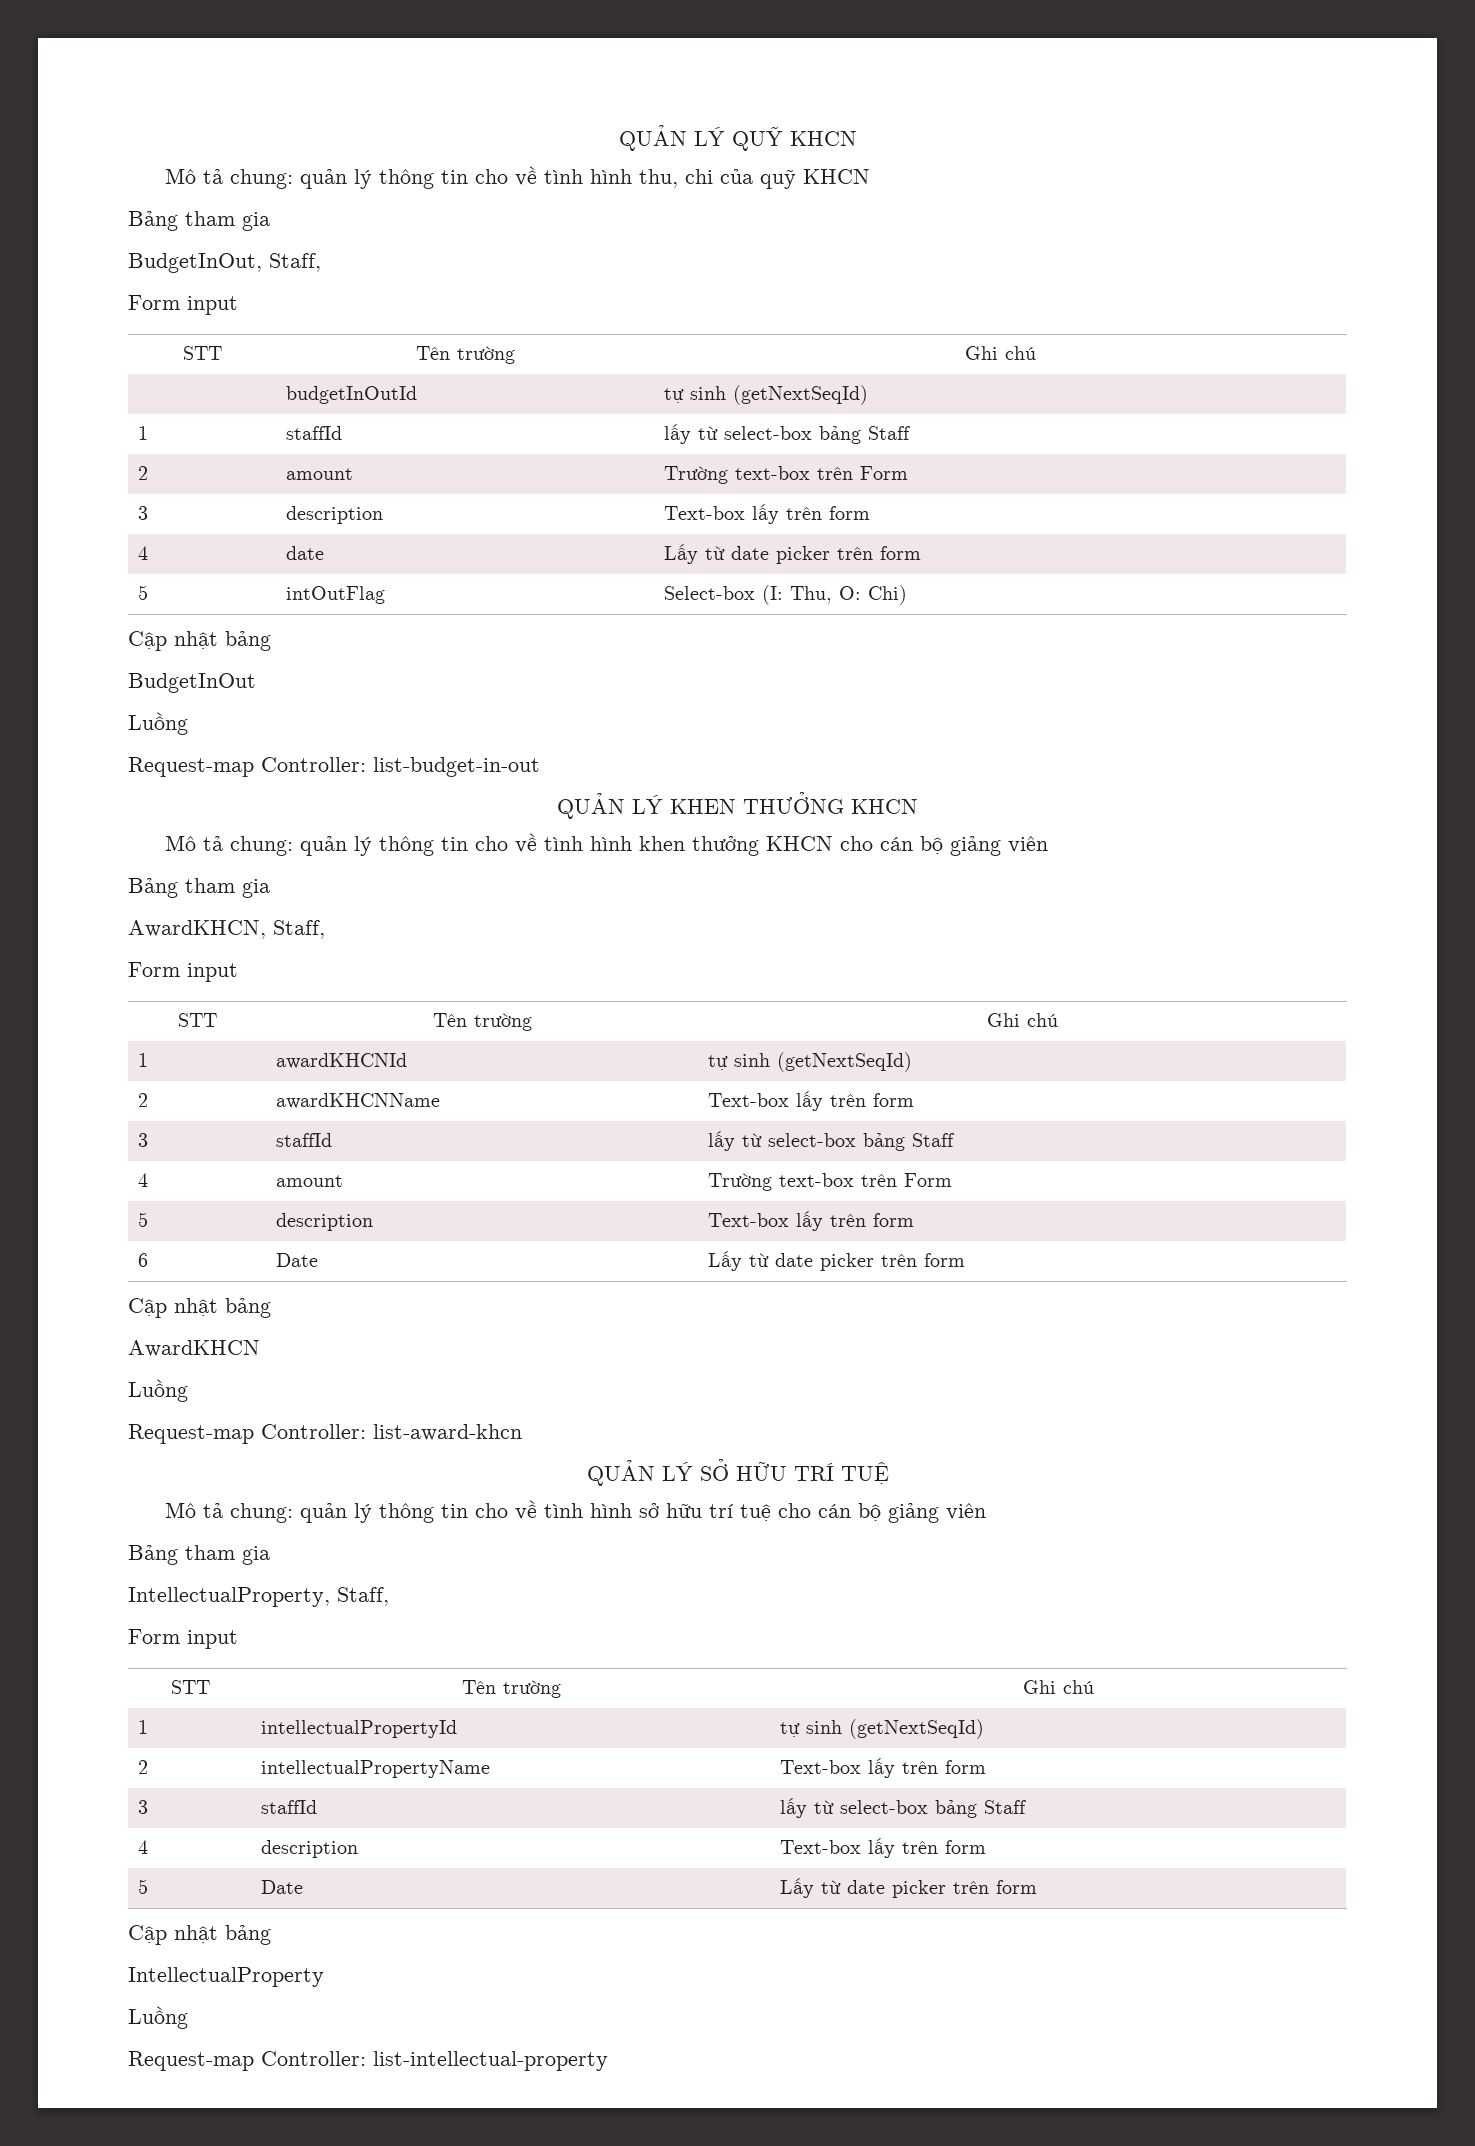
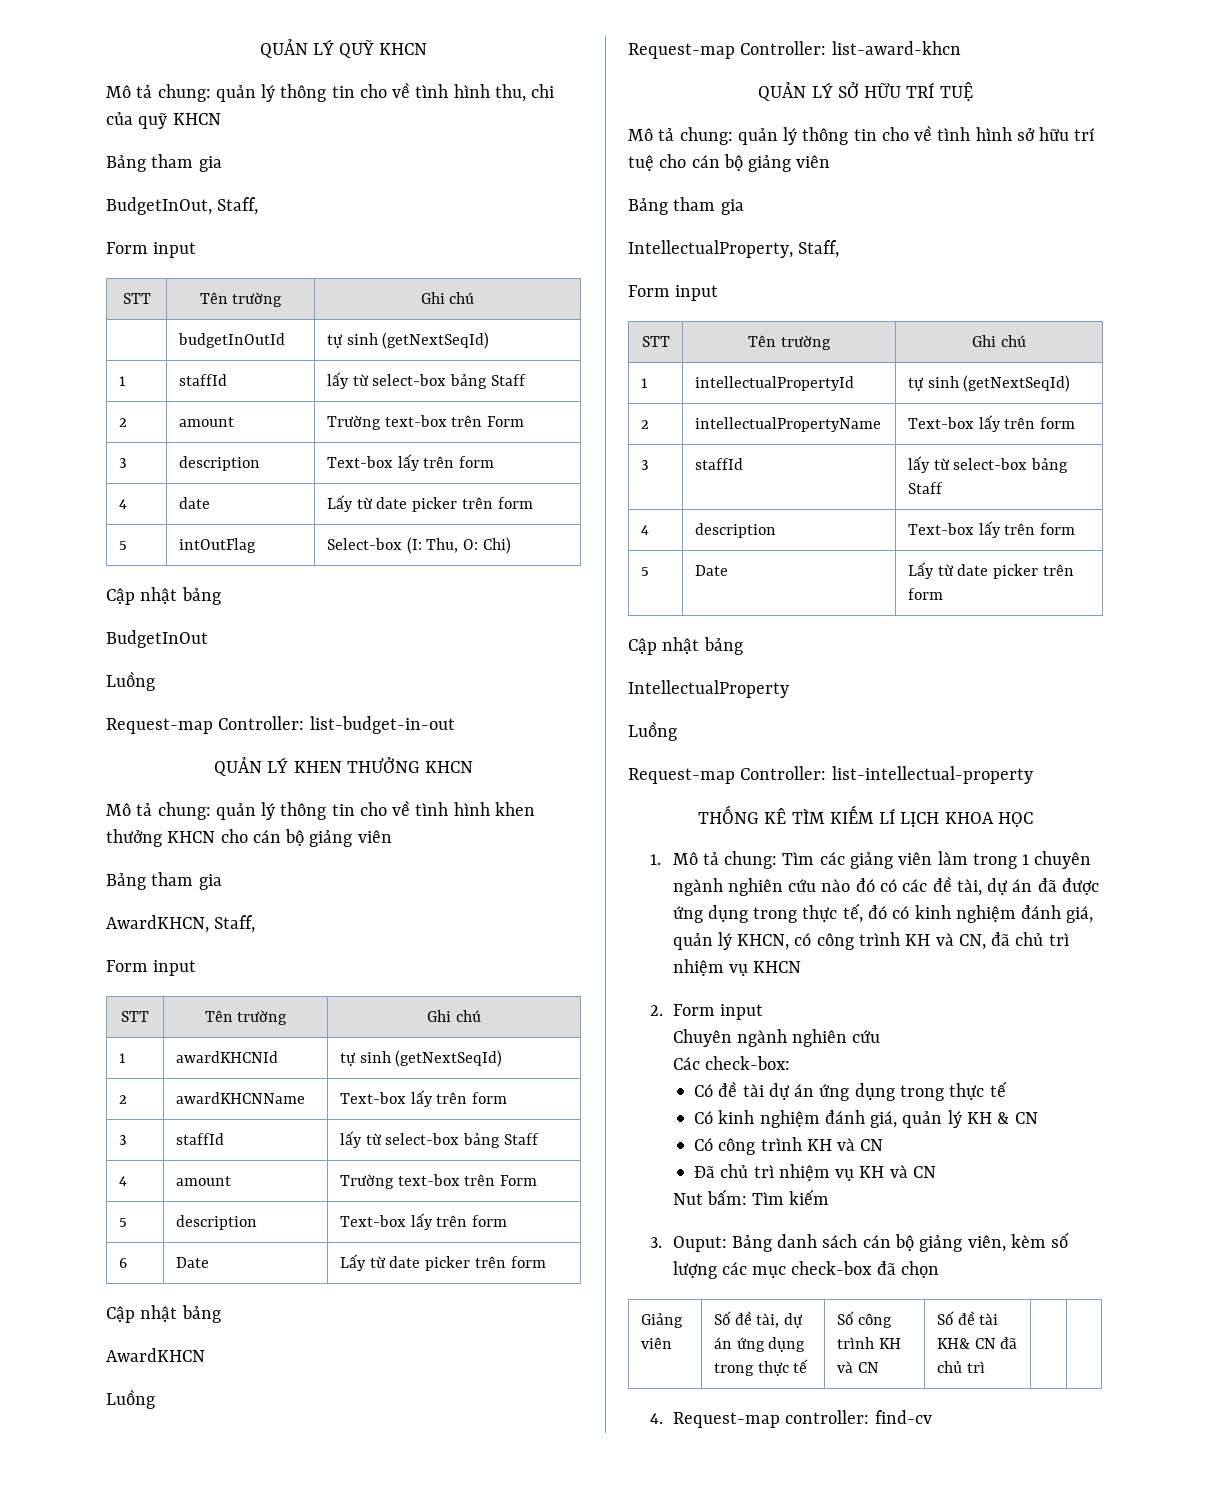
(608, 2061) none -> [698,805,1033,827] [650,851,1092,869] [672,876,1099,896] [672,903,1094,923] [672,932,1069,950] [672,959,802,976] [650,1004,764,1020] [672,1029,881,1047] [672,1056,790,1070] [694,1081,1007,1101] [694,1110,1038,1128] [694,1137,884,1155] [694,1164,936,1181] [672,1189,830,1205] [650,1232,1070,1252] [672,1261,940,1279] [640,1313,683,1328] [640,1337,672,1349] [713,1311,804,1328] [713,1337,806,1352] [713,1359,809,1376] [836,1311,892,1328] [836,1337,901,1349] [836,1361,879,1373] [936,1311,999,1325] [936,1337,1018,1349] [936,1361,985,1373] [650,1410,932,1428] // THỐNG KÊ TÌM KIẾM LÍ LỊCH KHOA HỌC // 1. Mô tả chung: Tìm các giảng viên làm trong 1 chuyên ngành nghiên cứu nào đó có các đề tài, dự án đã được ứng dụng trong thực tế, đó có kinh nghiệm đánh giá, quản lý KHCN, có công trình KH và CN, đã chủ trì nhiệm vụ KHCN // 2. Form input // Chuyên ngành nghiên cứu // Các check-box: // Có đề tài dự án ứng dụng trong thực tế // Có kinh nghiệm đánh giá, quản lý KH & CN // Có công trình KH và CN // Đã chủ trì nhiệm vụ KH và CN // Nut bấm: Tìm kiếm // 3. Ouput: Bảng danh sách cán bộ giảng viên, kèm số lượng các mục check-box đã chọn // Giảng viên | Số đề tài, dự án ứng dụng trong thực tế | Số công trình KH và CN | Số đề tài KH& CN đã chủ trì | | // 4. Request-map controller: find-cv

